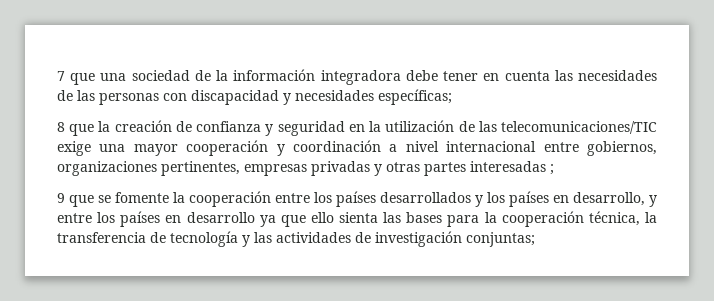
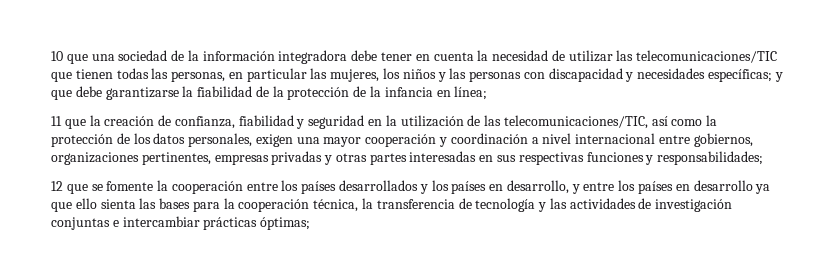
[57,71,65,81] 7 -> [51,51,63,61] 10
[554,70,657,81] [57,90,73,101] las necesidades de -> [477,50,778,63] [51,68,446,82] la necesidad de utilizar las telecomunicaciones/TIC que tienen todas las personas, en particular las mujeres, los niños y
[57,122,65,132] // 8 -> [774,72,783,82] [51,86,488,100] [51,116,62,126] y que debe garantizarse la fiabilidad de la protección de la infancia en línea; // 11
[196,121,262,132] confianza -> [174,115,294,129] confianza, fiabilidad
[500,121,657,134] [57,141,91,156] telecomunicaciones/TIC exige -> [503,115,718,129] [51,133,293,147] telecomunicaciones/TIC, así como la protección de los datos personales, exigen
[550,164,554,175] [57,193,65,203] ; // 9 -> [479,151,764,165] [51,181,63,191] en sus respectivas funciones y responsabilidades; // 12
[466,232,535,247] conjuntas; -> [51,216,311,230] conjuntas e intercambiar prácticas óptimas;

